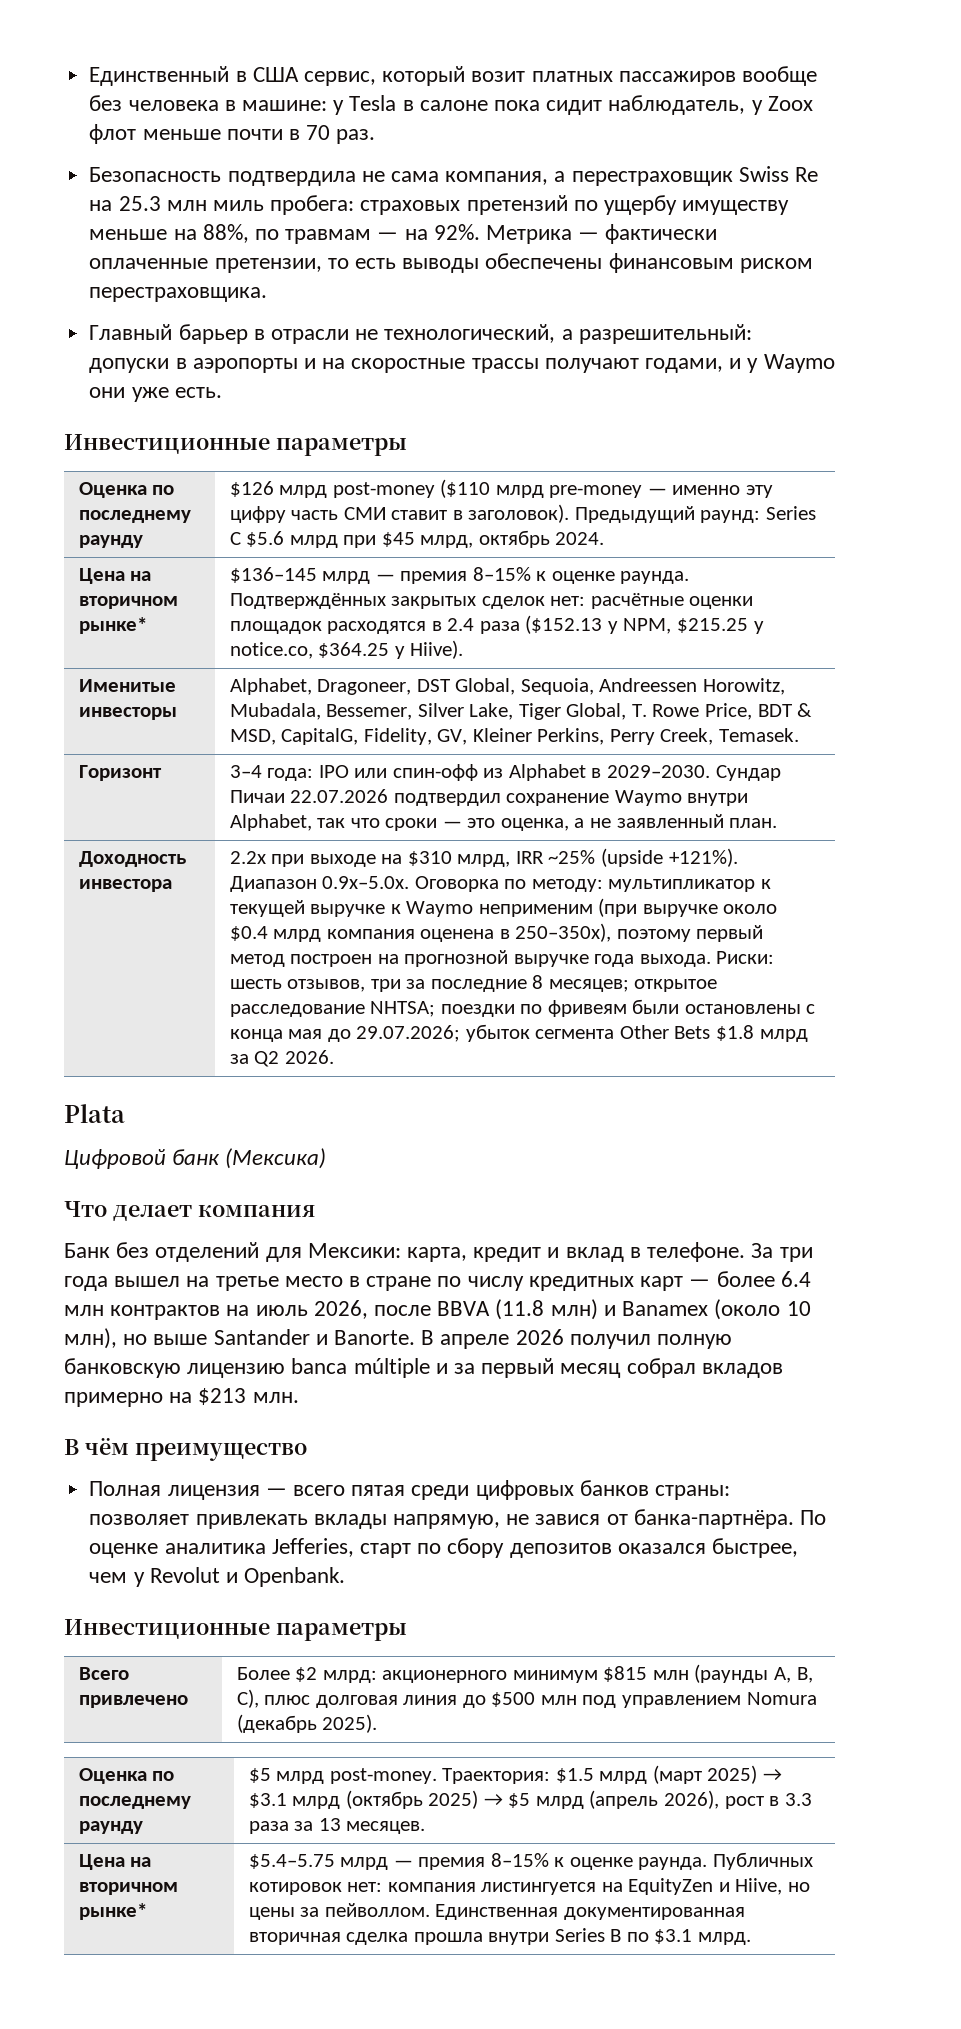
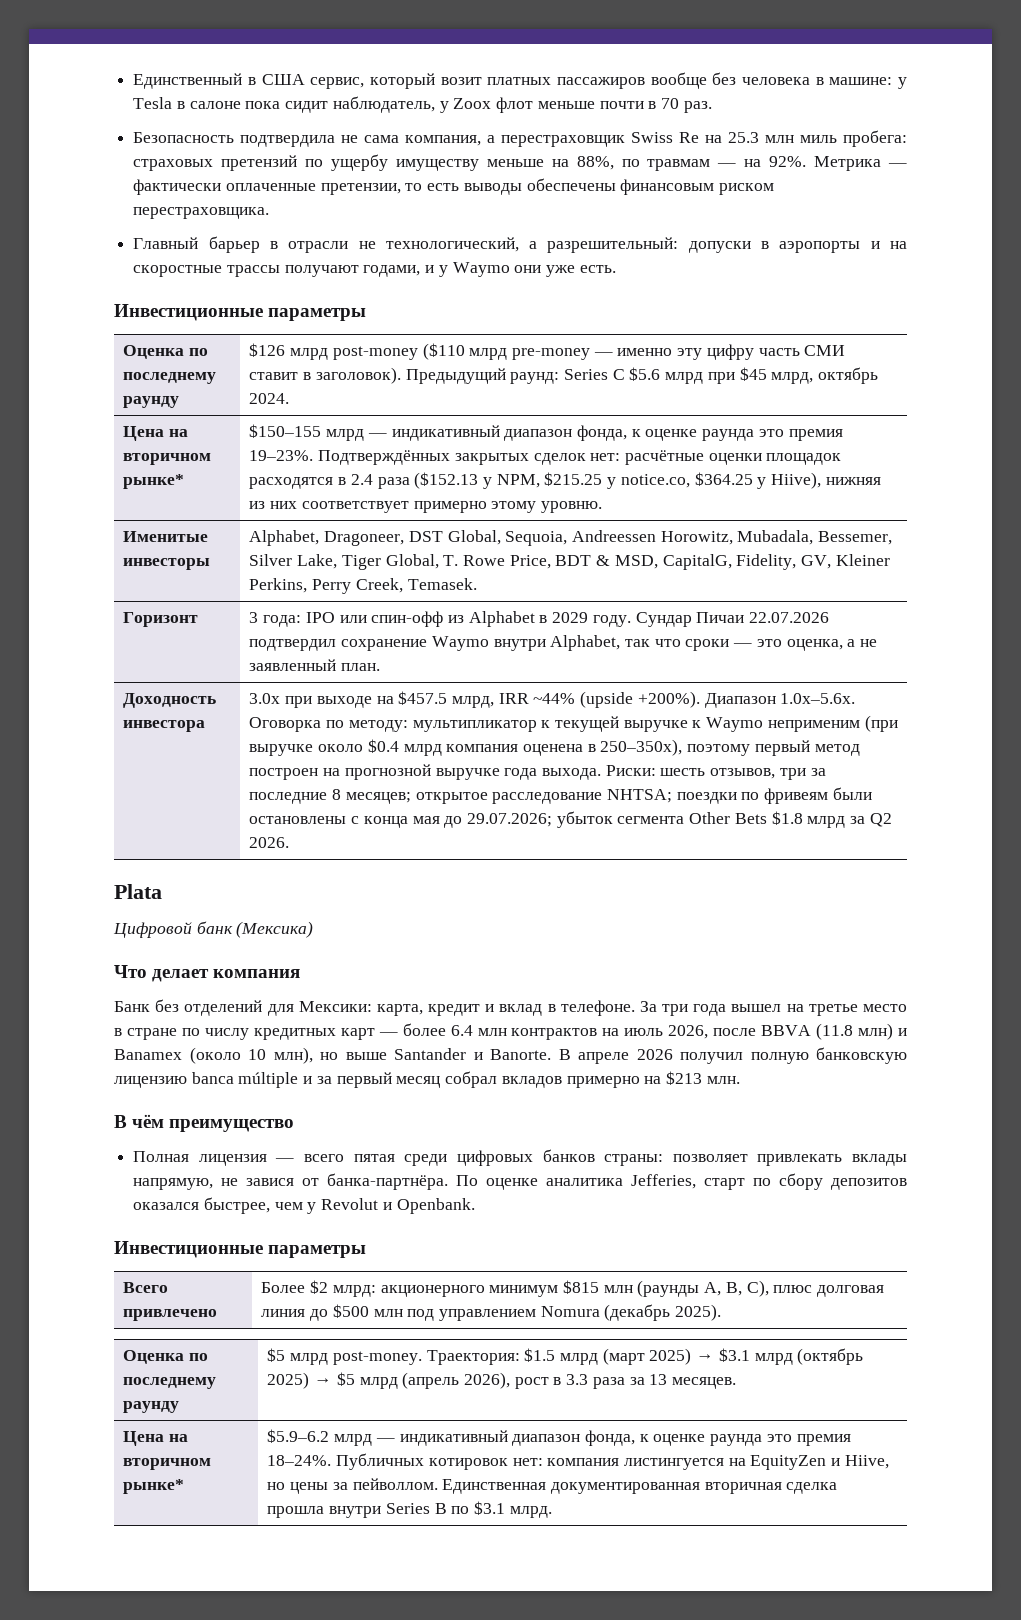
[229,567,690,584] $136–145 млрд — премия 8–15% к оценке раунда. -> [249,424,843,441] [249,450,314,461] $150–155 млрд — индикативный диапазон фонда, к оценке раунда это премия 19–23%.
[410,640,464,659] Hiive). -> [771,472,881,489] [249,501,602,513] Hiive), нижняя из них соответствует примерно этому уровню.
[229,765,262,778] 3–4 -> [249,612,259,623] 3
[607,765,711,778] 2029–2030. -> [552,612,631,627] 2029 году.
[229,851,266,864] 2.2x -> [249,693,281,704] 3.0x
[407,851,452,866] $310 -> [398,691,448,705] $457.5
[548,848,738,867] [229,876,410,892] ~25% (upside +121%). Диапазон 0.9x–5.0x. -> [533,691,856,708] ~44% (upside +200%). Диапазон 1.0x–5.6x.
[248,1853,708,1870] $5.4–5.75 млрд — премия 8–15% к оценке раунда. -> [267,1429,851,1446] [267,1455,332,1466] $5.9–6.2 млрд — индикативный диапазон фонда, к оценке раунда это премия 18–24%.

